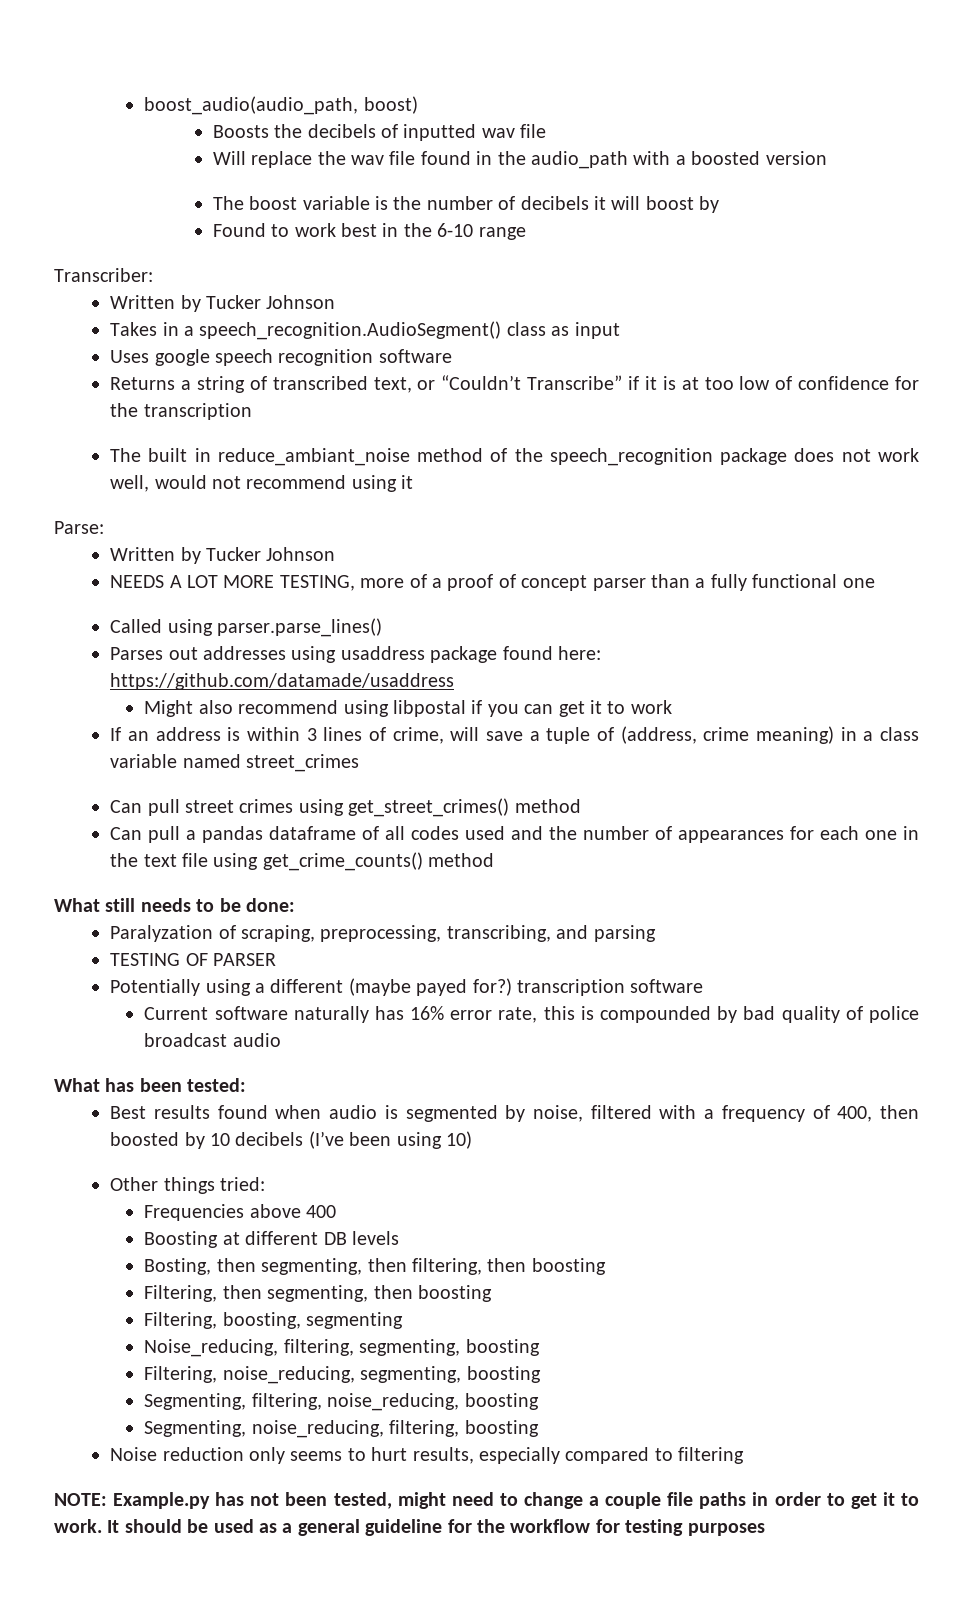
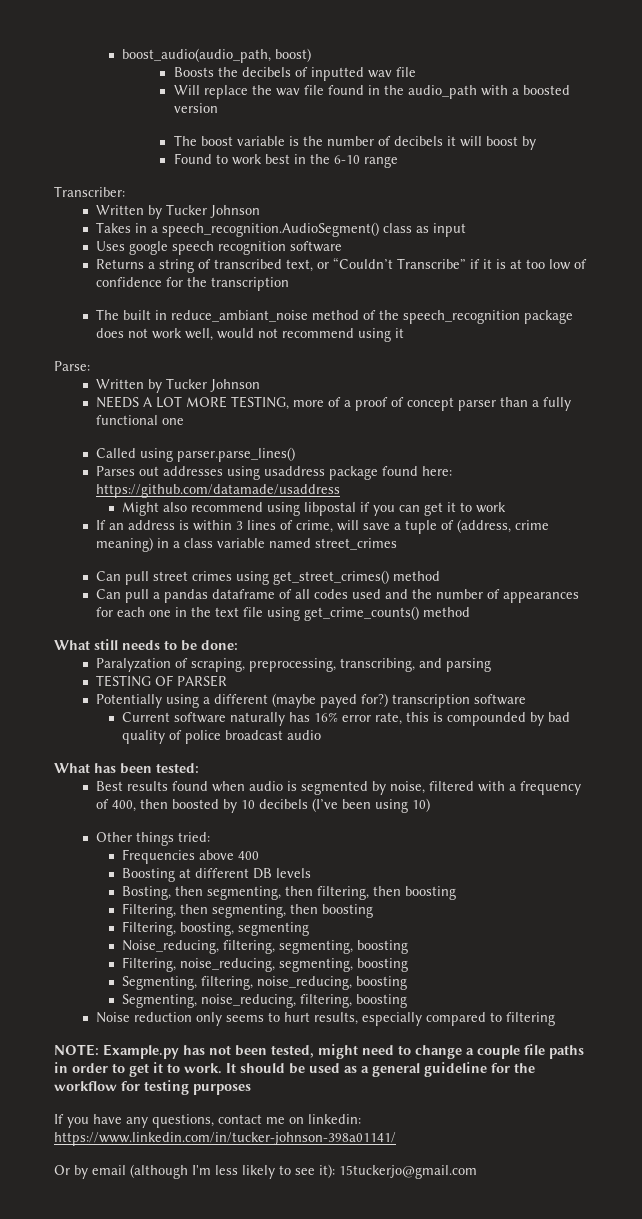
(765, 1529) none -> [54,1114,361,1128] [54,1132,396,1146] [54,1164,477,1179] // If you have any questions, contact me on linkedin: https://www.linkedin.com/in/tucker-johnson-398a01141/ // Or by email (although I'm less likely to see it): 15tuckerjo@gmail.com

